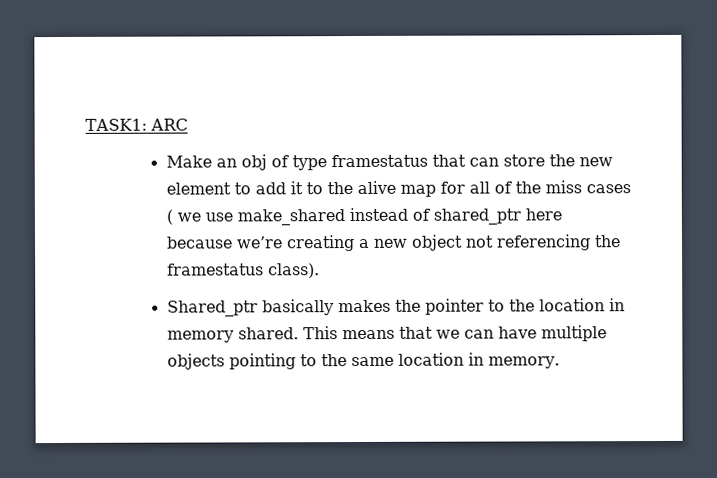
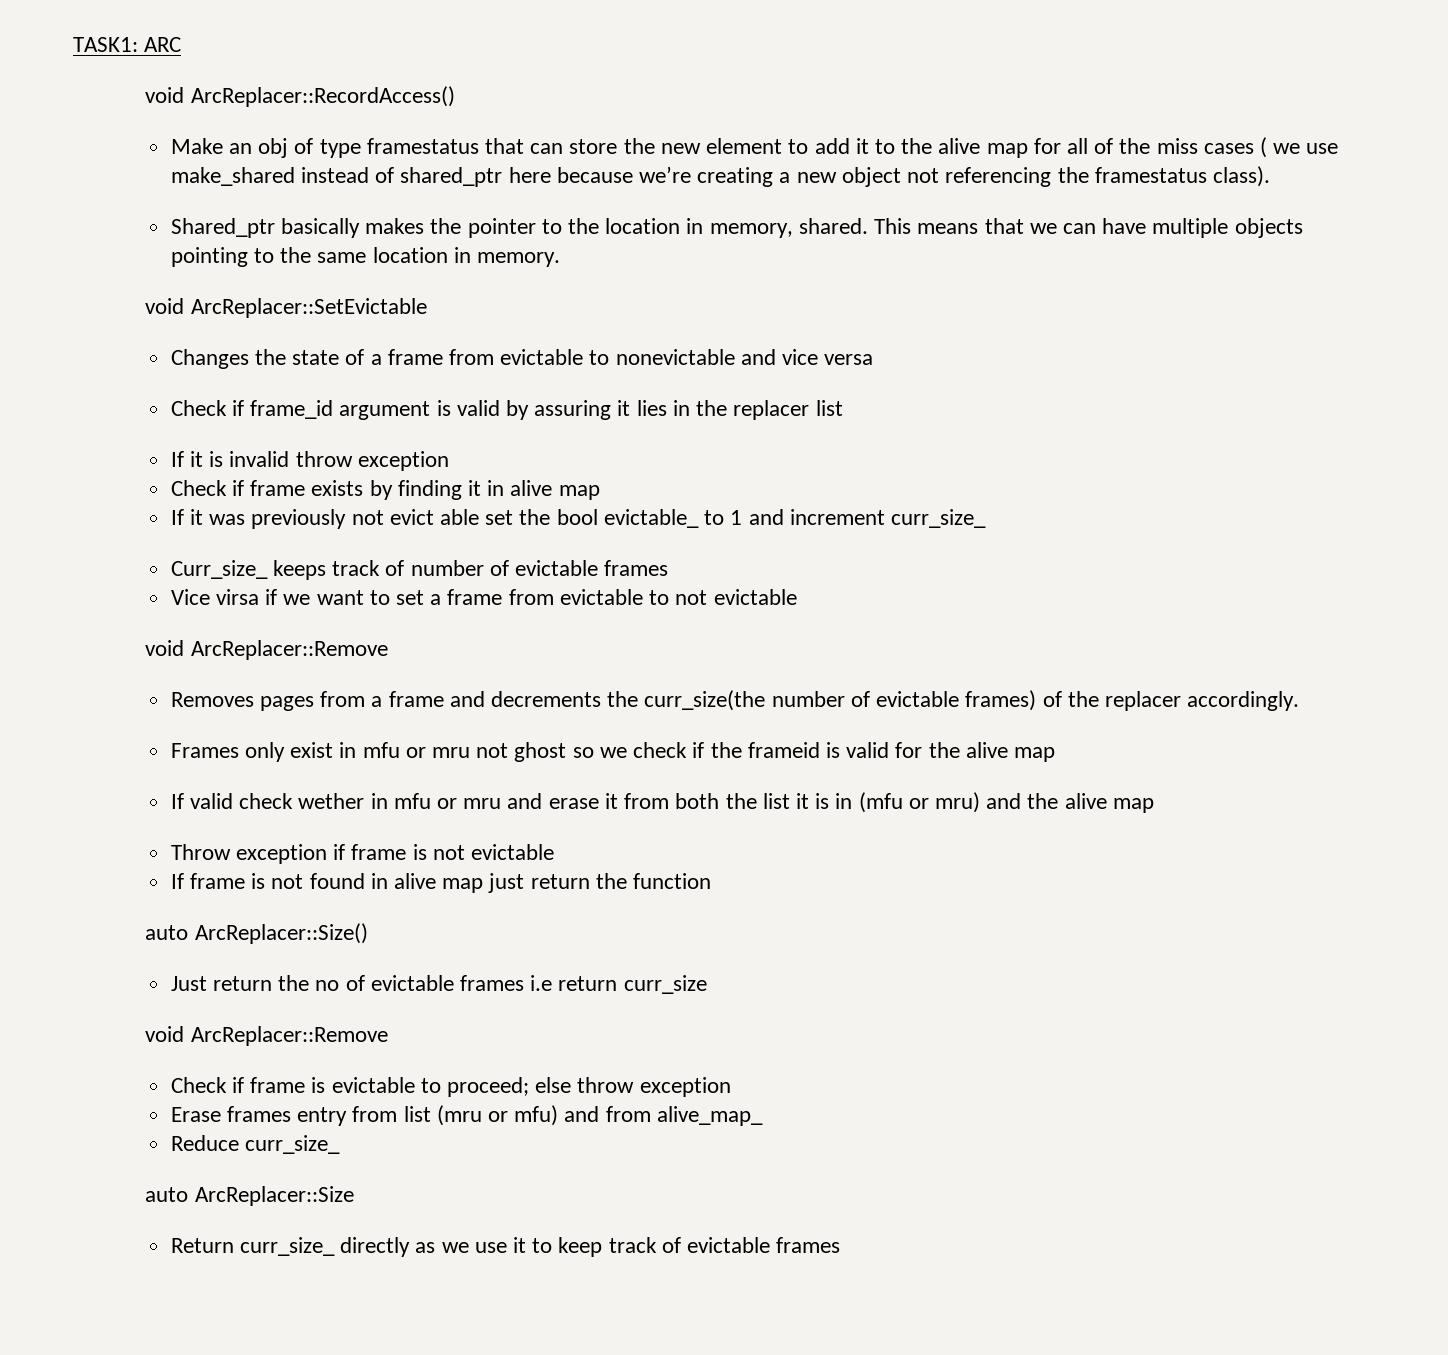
(188, 124) none -> [145,86,455,107] // void ArcReplacer::RecordAccess()
[166,330,234,343] memory -> [709,223,793,238] memory,
(560, 362) none -> [145,298,427,318] [170,349,874,369] [170,400,843,420] [170,451,449,471] [170,480,600,500] [170,509,986,529] [170,560,669,580] [170,589,797,605] [145,640,388,660] [170,690,1300,711] [170,742,1055,762] [170,792,1154,813] [170,844,555,864] [170,873,712,893] [145,923,368,944] [170,975,707,994] [145,1026,388,1046] [170,1077,731,1097] [170,1105,763,1126] [170,1135,340,1154] [145,1186,354,1206] [170,1237,841,1257] // void ArcReplacer::SetEvictable // Changes the state of a frame from evictable to nonevictable and vice versa // Check if frame_id argument is valid by assuring it lies in the replacer list // If it is invalid throw exception // Check if frame exists by finding it in alive map // If it was previously not evict able set the bool evictable_ to 1 and increment curr_size_ // Curr_size_ keeps track of number of evictable frames // Vice virsa if we want to set a frame from evictable to not evictable // void ArcReplacer::Remove // Removes pages from a frame and decrements the curr_size(the number of evictable frames) of the replacer accordingly. // Frames only exist in mfu or mru not ghost so we check if the frameid is valid for the alive map // If valid check wether in mfu or mru and erase it from both the list it is in (mfu or mru) and the alive map // Throw exception if frame is not evictable // If frame is not found in alive map just return the function // auto ArcReplacer::Size() // Just return the no of evictable frames i.e return curr_size // void ArcReplacer::Remove // Check if frame is evictable to proceed; else throw exception // Erase frames entry from list (mru or mfu) and from alive_map_ // Reduce curr_size_ // auto ArcReplacer::Size // Return curr_size_ directly as we use it to keep track of evictable frames

